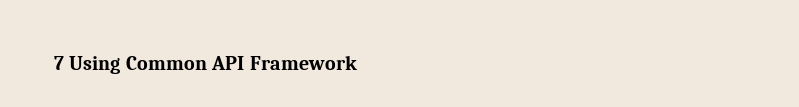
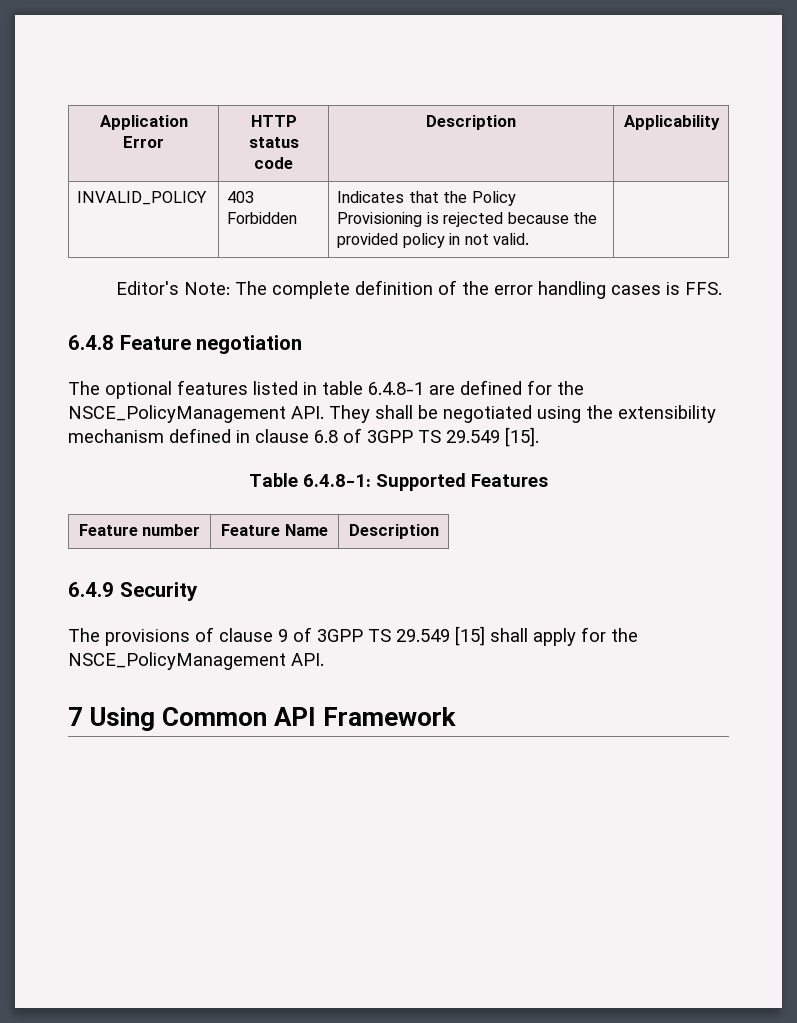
(54, 63) none -> [99,115,188,130] [123,136,164,148] [250,115,297,127] [248,137,299,148] [254,157,293,169] [425,115,516,130] [623,115,720,130] [77,191,208,205] [227,191,255,203] [227,212,298,224] [337,191,516,206] [337,212,598,227] [337,233,530,248] [116,280,723,299] [68,335,303,354] [68,380,584,399] [68,405,716,423] [68,427,539,447] [249,473,548,491] [78,524,201,536] [221,524,328,536] [348,524,439,539] [68,582,198,601] [68,626,638,646] [68,652,324,670] Application Error | HTTP status code | Description | Applicability // INVALID_POLICY | 403 Forbidden | Indicates that the Policy Provisioning is rejected because the provided policy in not valid. | // Editor's Note: The complete definition of the error handling cases is FFS. // 6.4.8 Feature negotiation // The optional features listed in table 6.4.8-1 are defined for the NSCE_PolicyManagement API. They shall be negotiated using the extensibility mechanism defined in clause 6.8 of 3GPP TS 29.549 [15]. // Table 6.4.8-1: Supported Features // Feature number | Feature Name | Description // 6.4.9 Security // The provisions of clause 9 of 3GPP TS 29.549 [15] shall apply for the NSCE_PolicyManagement API. //

